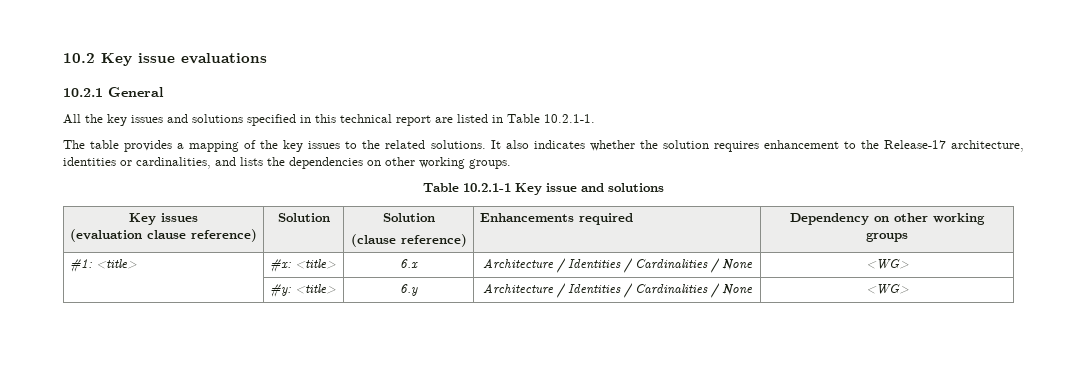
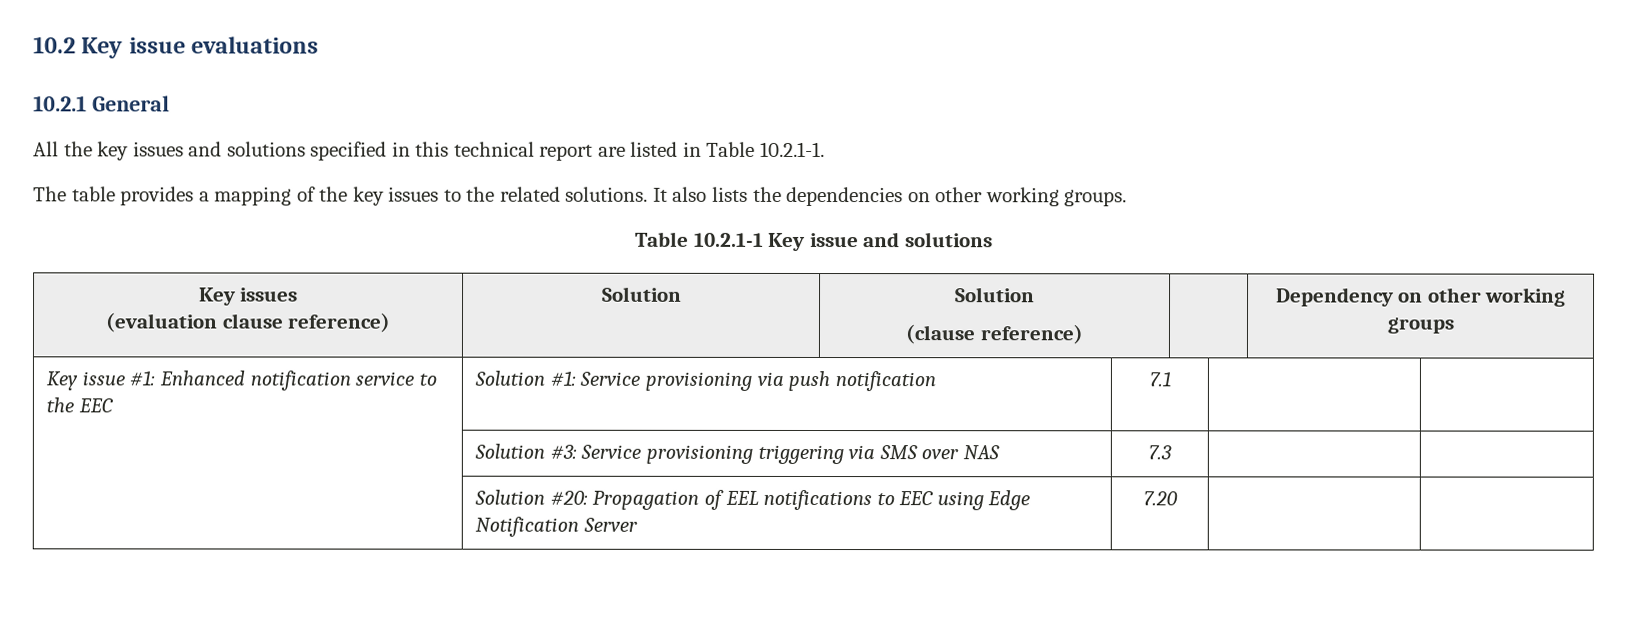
[533,140,1024,152] [63,157,236,169] indicates whether the solution requires enhancement to the Release-17 architecture, identities or cardinalities, and -> (708, 194) none
[479,213,633,225] Enhancements required -> (1083, 334) none
[69,259,137,272] [269,259,336,272] [400,259,418,268] [482,258,753,273] [865,259,909,270] [269,284,336,297] [400,284,418,296] [482,283,753,298] [865,284,909,295] #1: <title> | #x: <title> | 6.x | Architecture / Identities / Cardinalities / None | <WG> // | #y: <title> | 6.y | Architecture / Identities / Cardinalities / None | <WG> -> [46,370,437,391] [46,397,113,413] [474,370,936,392] [1148,371,1171,387] [474,443,1000,465] [1148,445,1172,460] [474,489,1031,511] [475,516,638,537] [1142,491,1178,506] Key issue #1: Enhanced notification service to the EEC | Solution #1: Service provisioning via push notification | 7.1 | | // | Solution #3: Service provisioning triggering via SMS over NAS | 7.3 | | // | Solution #20: Propagation of EEL notifications to EEC using Edge Notification Server | 7.20 | |

